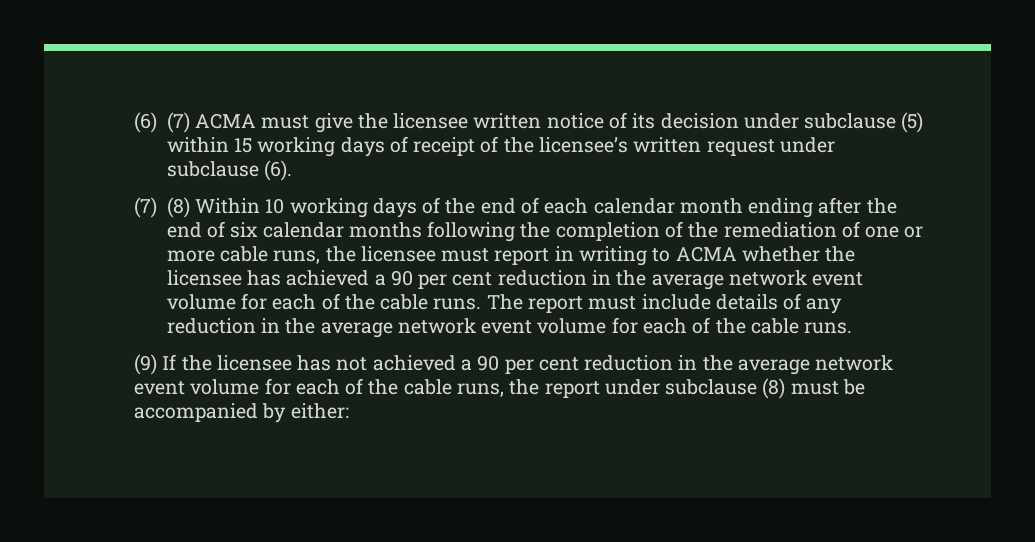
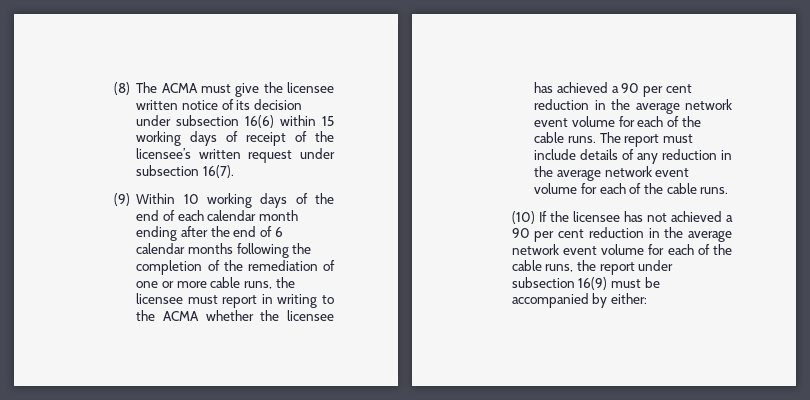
[134,112,190,133] (6) (7) -> [113,82,158,95] (8) The
[804,112,924,133] subclause (5) -> [176,115,275,128] subsection 16(6)
[166,160,293,181] [134,197,190,218] subclause (6). // (7) (8) -> [136,165,235,178] [113,193,130,206] subsection 16(7). // (9)
[230,222,259,238] six -> [274,227,283,237] 6
(671, 255) none -> [136,310,156,321] the
[134,354,158,375] (9) -> [511,211,535,224] (10)
[665,378,786,399] subclause (8) -> [511,277,608,290] subsection 16(9)

